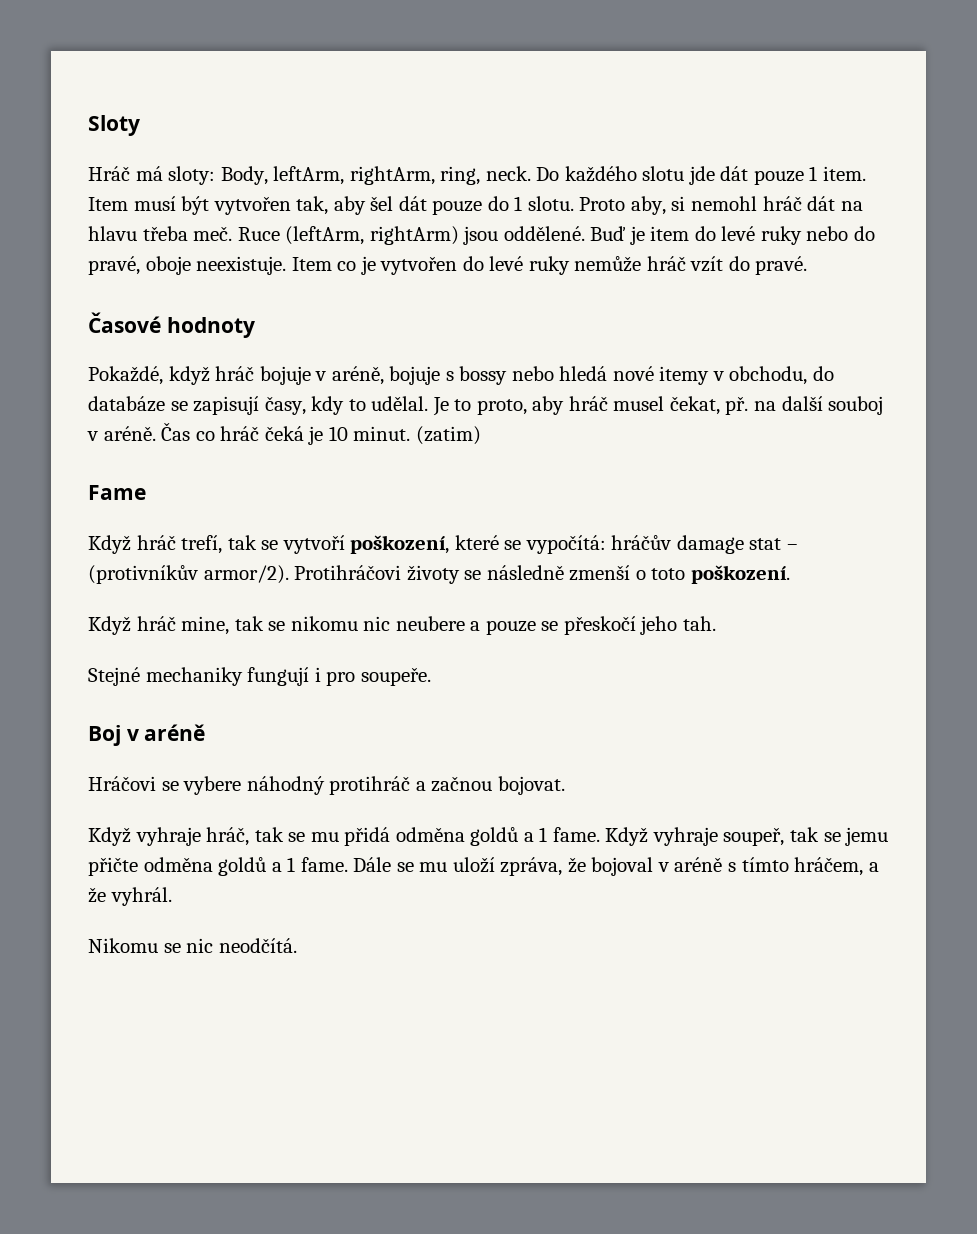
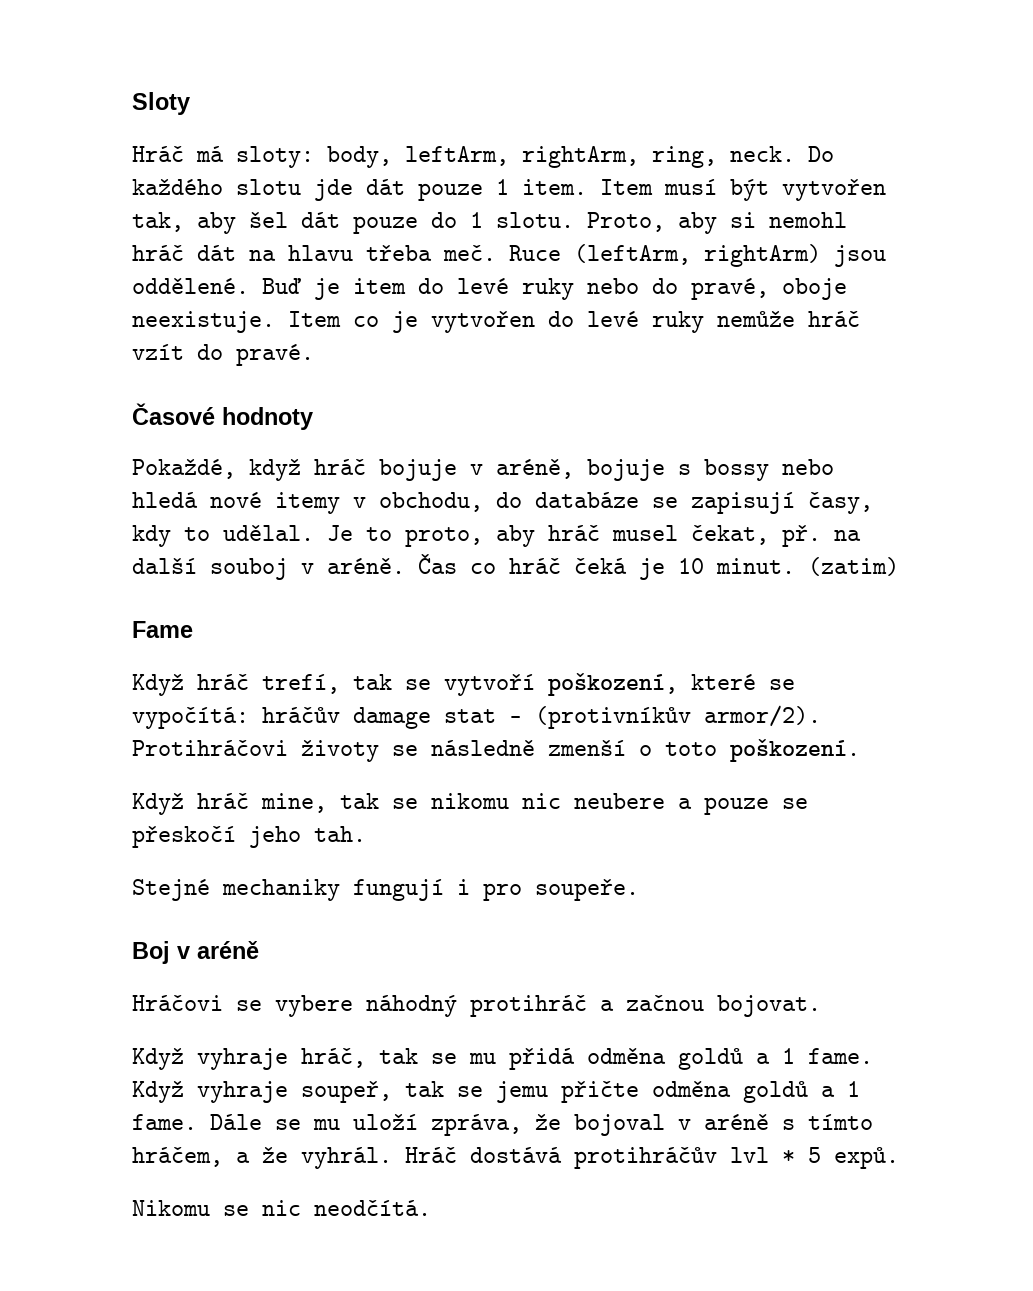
[220,166,268,185] Body, -> [327,146,392,168] body,
[579,196,666,215] Proto aby, -> [587,212,717,234] Proto, aby
(172, 896) none -> [405,1147,899,1169] Hráč dostává protihráčův lvl * 5 expů.

